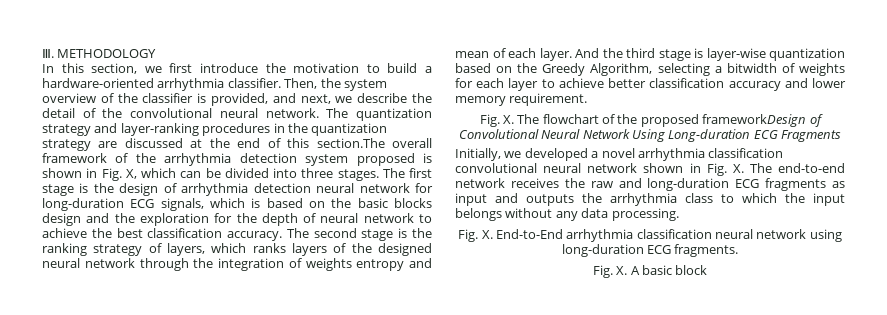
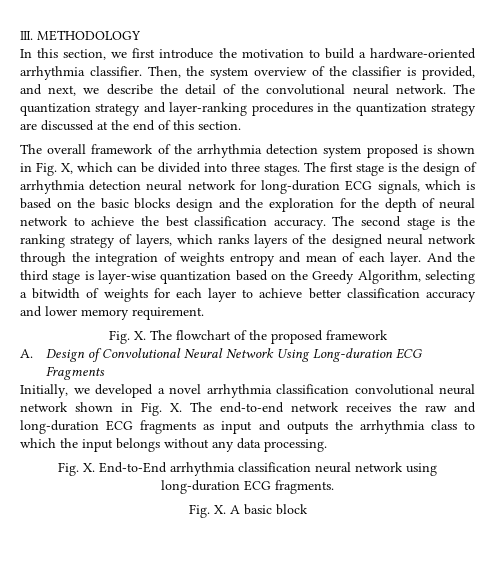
[316,138,385,148] section.The -> [198,121,241,130] [20,144,42,154] section. // The
[702,114,807,127] frameworkDesign -> [325,330,388,340] [20,349,85,362] framework // A. Design

